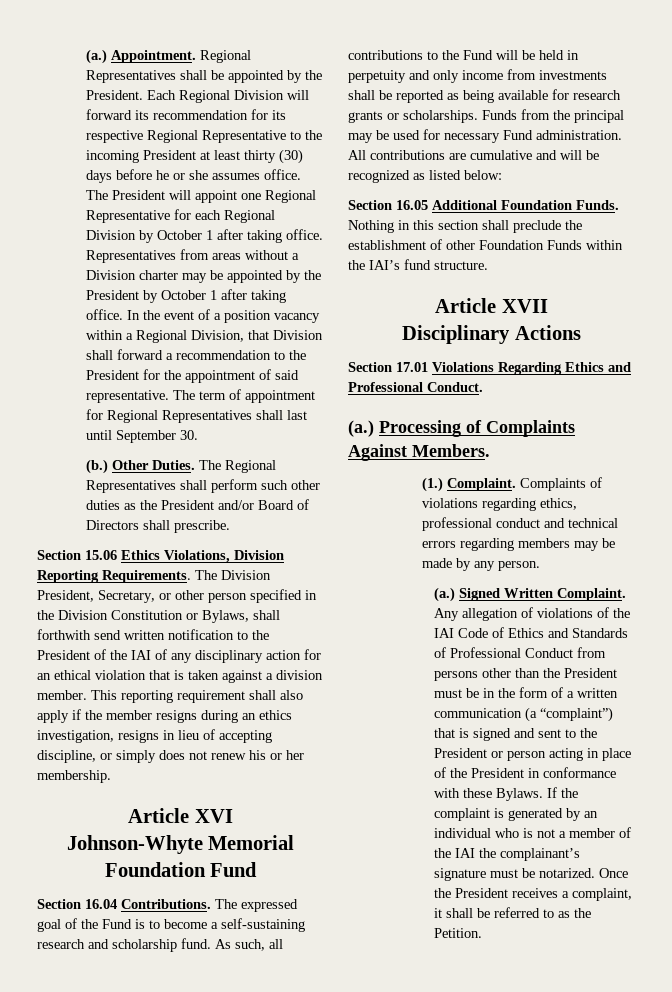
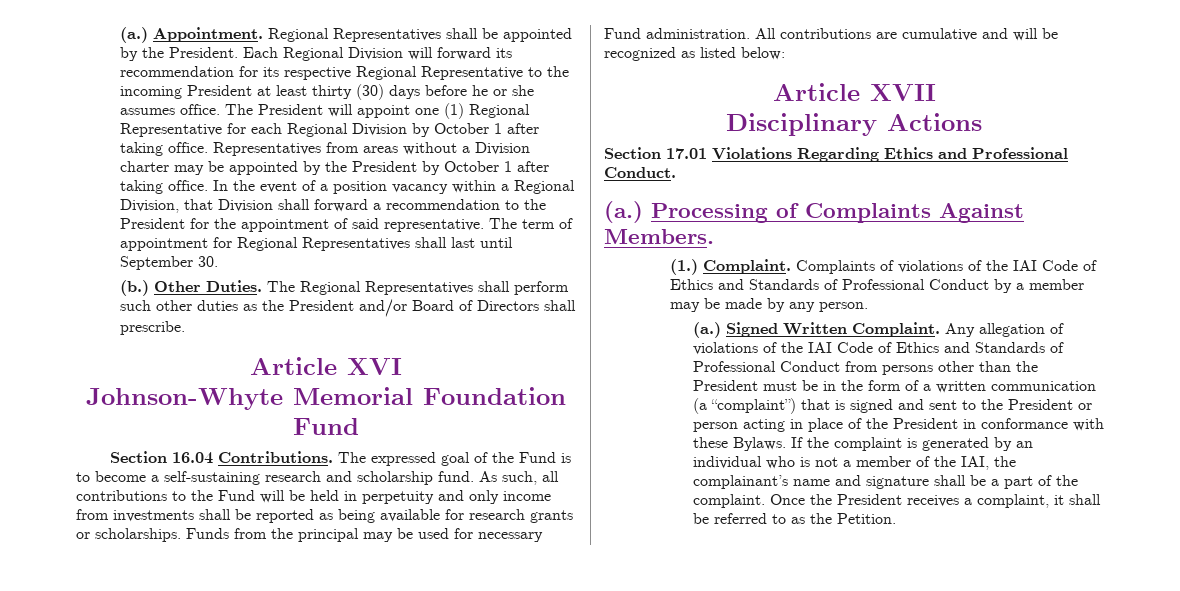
(262, 196) none -> [444,103,465,119] (1)
[37,550,284,563] [37,570,271,583] [37,589,317,603] [37,610,280,623] [37,629,269,640] [37,649,321,663] [37,670,323,683] [37,690,303,703] [37,709,292,723] [37,729,272,743] [37,750,304,763] [37,770,111,783] // Section 15.06 Ethics Violations, Division Reporting Requirements. The Division President, Secretary, or other person specified in the Division Constitution or Bylaws, shall forthwith send written notification to the President of the IAI of any disciplinary action for an ethical violation that is taken against a division member. This reporting requirement shall also apply if the member resigns during an ethics investigation, resigns in lieu of accepting discipline, or simply does not renew his or her membership. -> (186, 328) none
[348,200,619,210] [348,220,582,233] [348,239,623,250] [348,259,488,270] // Section 16.05 Additional Foundation Funds. Nothing in this section shall preclude the establishment of other Foundation Funds within the IAI’s fund structure. -> (785, 53) none
[481,498,577,511] [421,517,618,531] [421,538,570,551] regarding ethics, professional conduct and technical errors regarding members -> [968,260,1098,271] [670,279,1085,293] of the IAI Code of Ethics and Standards of Professional Conduct by a member
[455,848,476,858] IAI -> [960,456,989,470] IAI,
[434,868,596,881] signature must be notarized. -> [792,475,1078,489] [692,494,765,508] name and signature shall be a part of the complaint.

